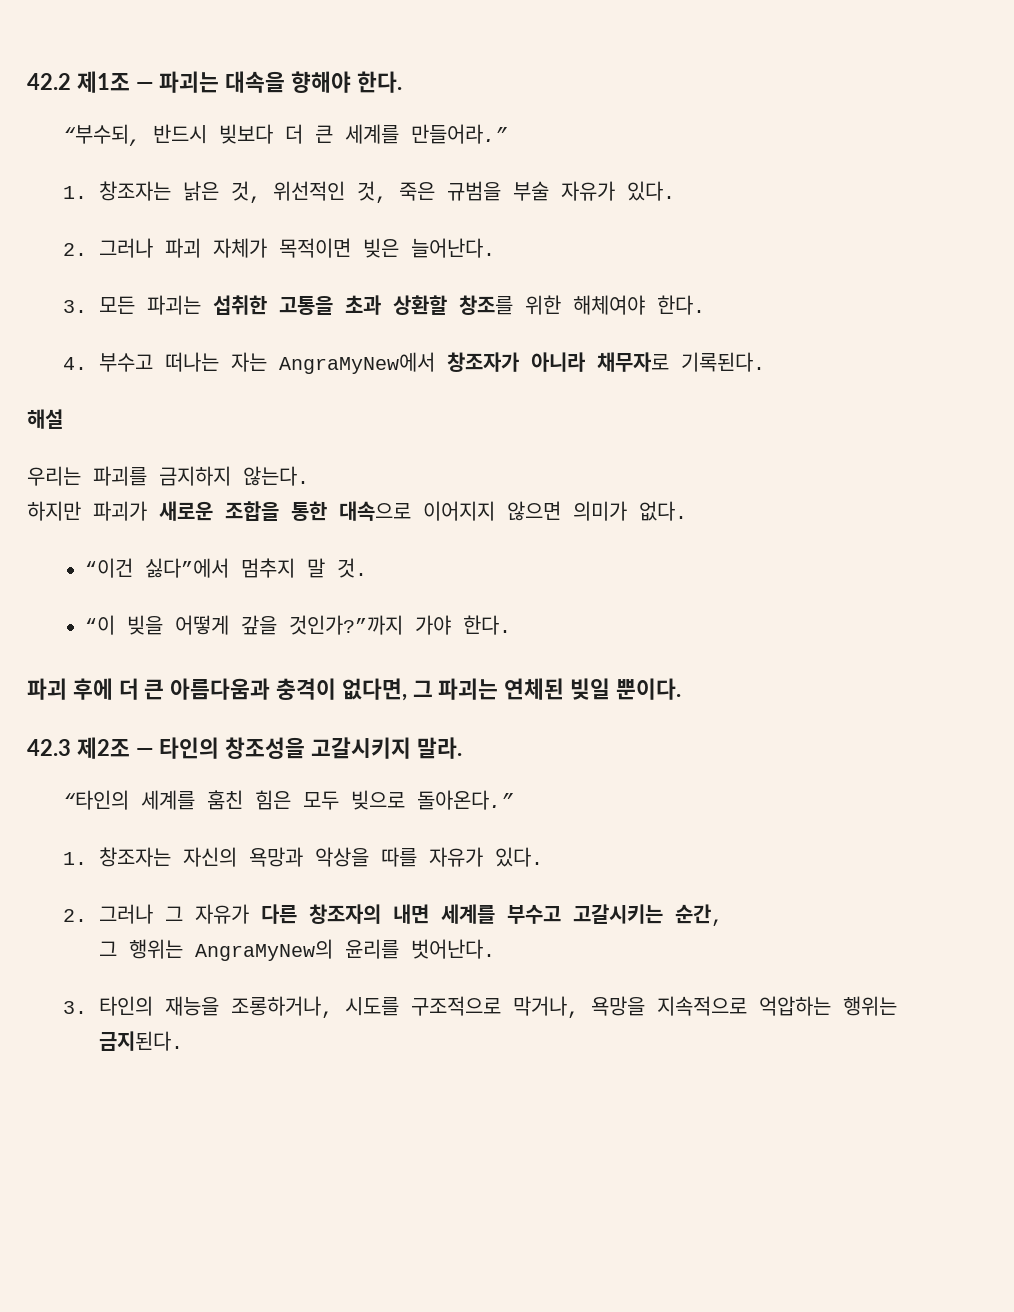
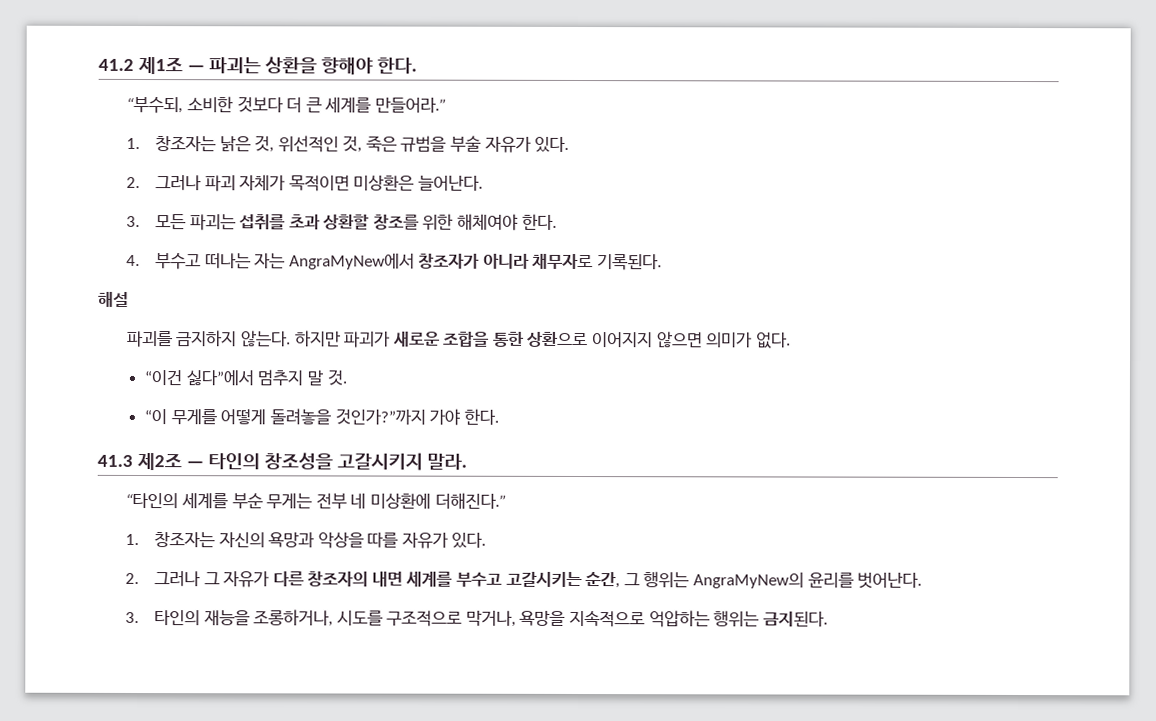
[27,73,71,90] 42.2 -> [98,58,134,71] 41.2
[225,71,286,93] 대속을 -> [263,56,317,74] 상환을
[152,124,273,144] 반드시 빚보다 -> [187,96,284,113] 소비한 것보다
[362,238,399,258] 빚은 -> [353,175,415,191] 미상환은
[212,295,333,315] 섭취한 고통을 -> [239,214,287,230] 섭취를
[27,466,81,486] 우리는 -> (129, 299) none
(309, 476) // -> (291, 338) none
[339,501,411,521] 대속으로 -> [526,331,589,348] 상환으로
[126,615,277,635] 빚을 어떻게 갚을 -> [170,408,331,425] 무게를 어떻게 돌려놓을
[27,678,681,701] [27,739,71,756] 파괴 후에 더 큰 아름다움과 충격이 없다면, 그 파괴는 연체된 빚일 뿐이다. // 42.3 -> [97,454,133,467] 41.3
[206,790,514,810] 훔친 힘은 모두 빚으로 돌아온다.” -> [231,492,507,510] 부순 무게는 전부 네 미상환에 더해진다.”
(723, 915) // -> (621, 580) none

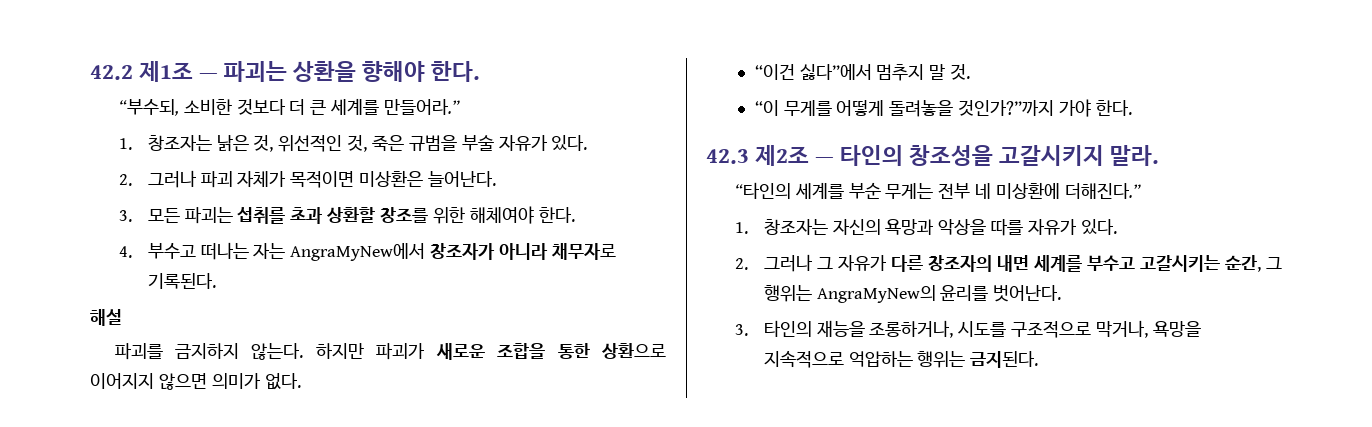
[98,58,134,71] 41.2 -> [90,65,133,80] 42.2
[97,454,133,467] 41.3 -> [706,149,749,164] 42.3

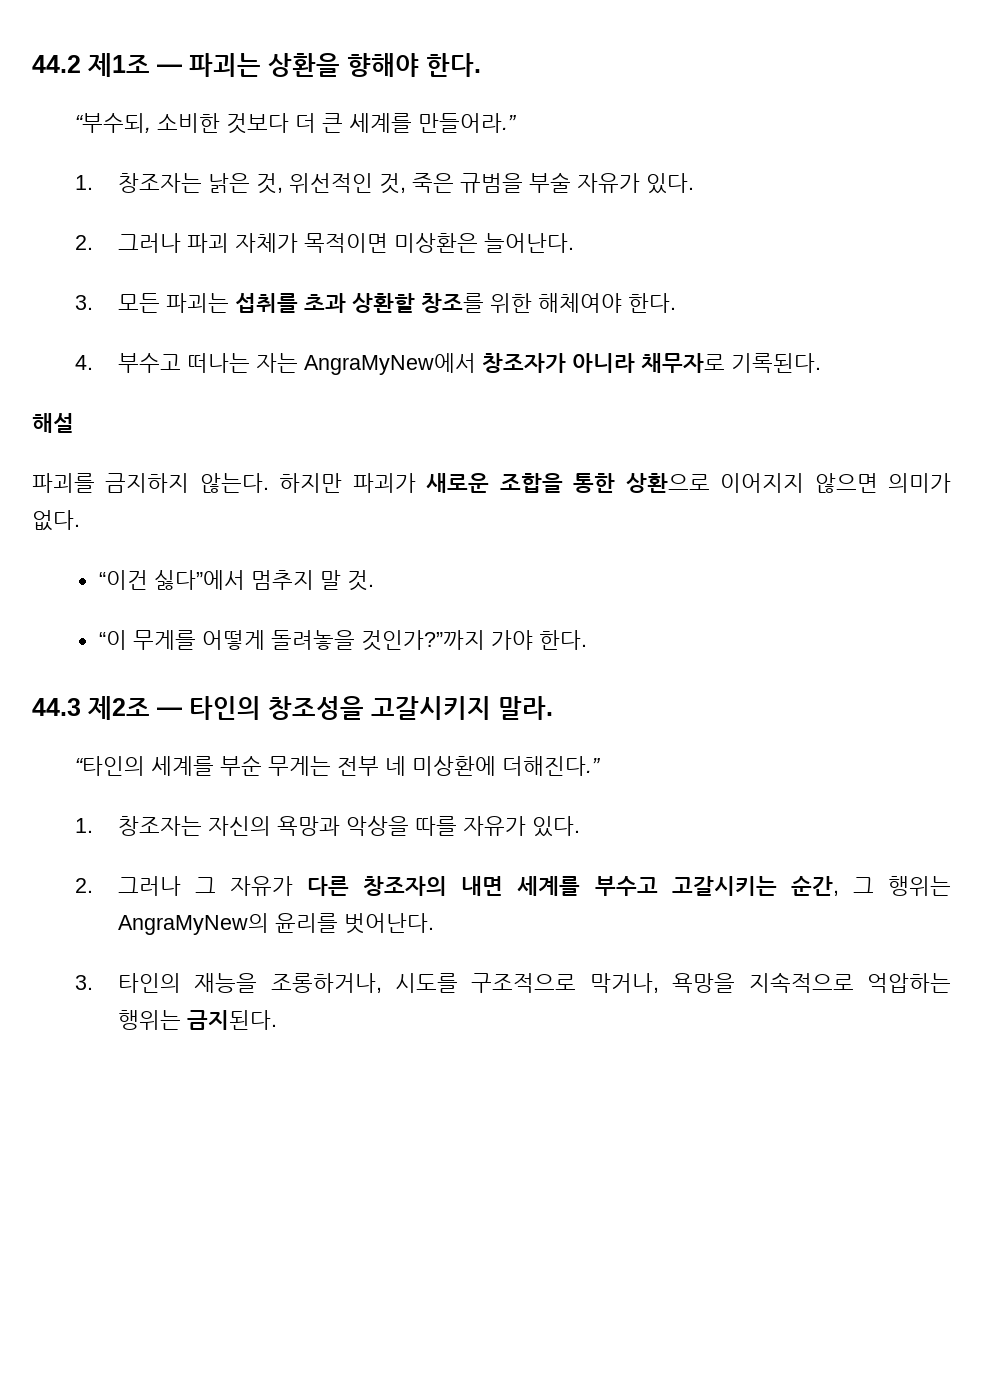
[90,65,133,80] 42.2 -> [32,55,81,73] 44.2
[706,149,749,164] 42.3 -> [32,698,81,716] 44.3

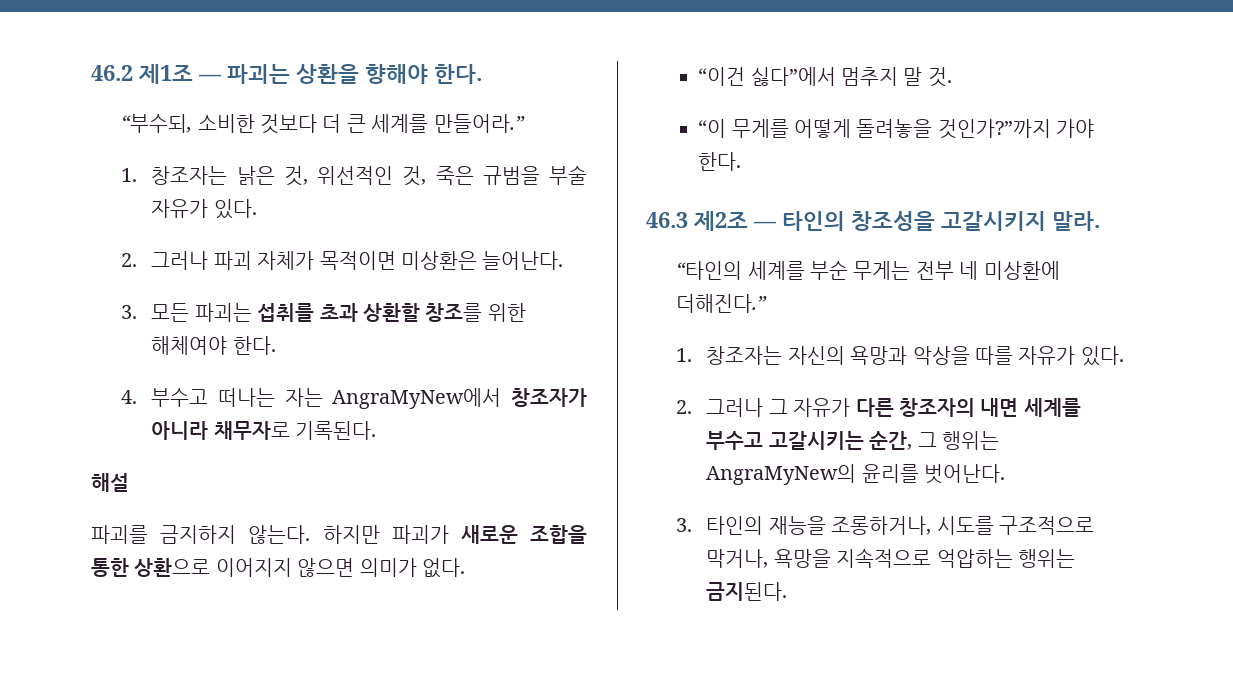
[32,55,81,73] 44.2 -> [91,65,133,81] 46.2
[32,698,81,716] 44.3 -> [646,212,688,228] 46.3

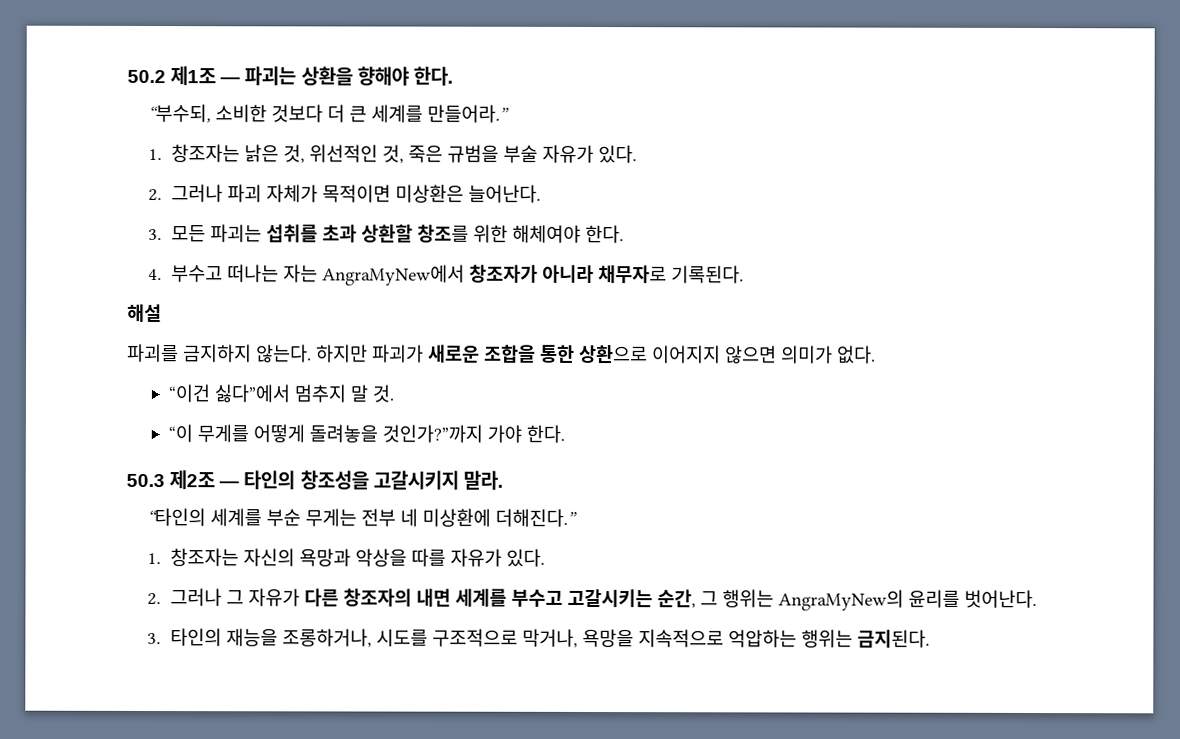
[91,65,133,81] 46.2 -> [127,69,166,84] 50.2
[646,212,688,228] 46.3 -> [126,473,165,488] 50.3

